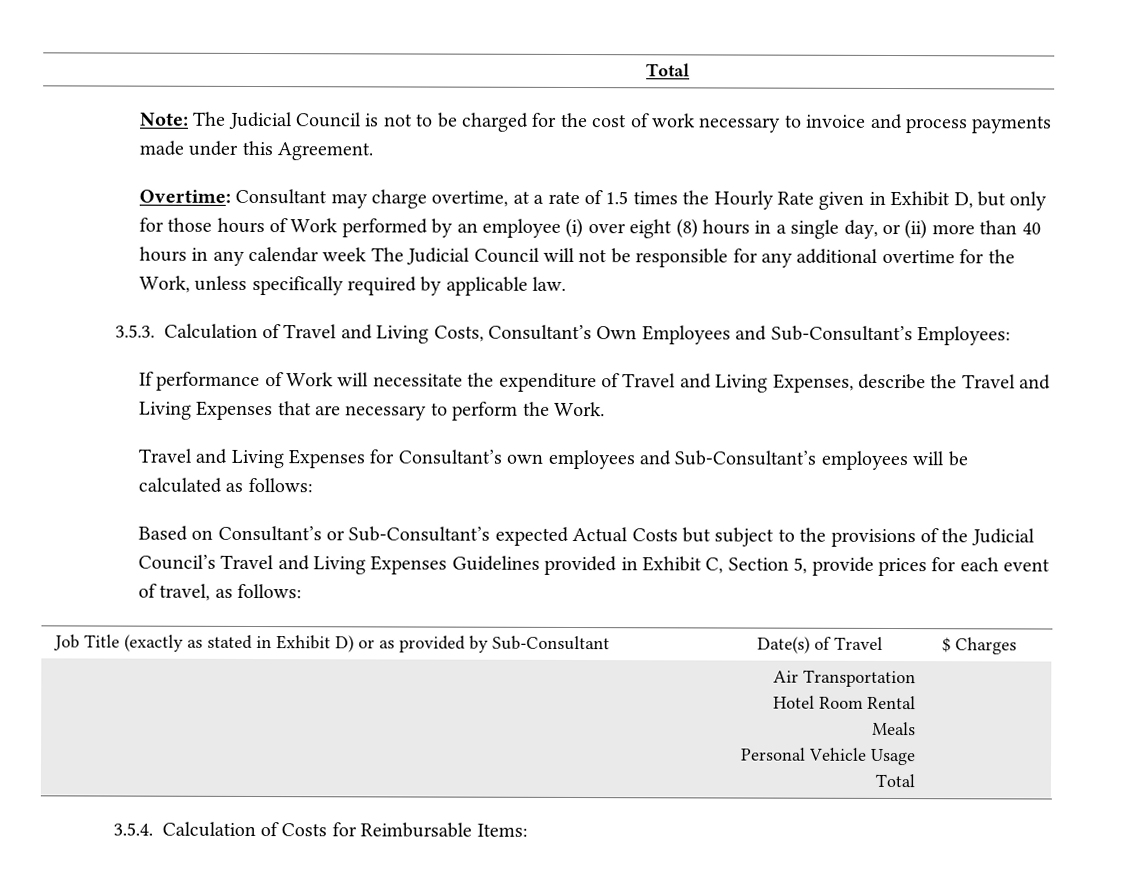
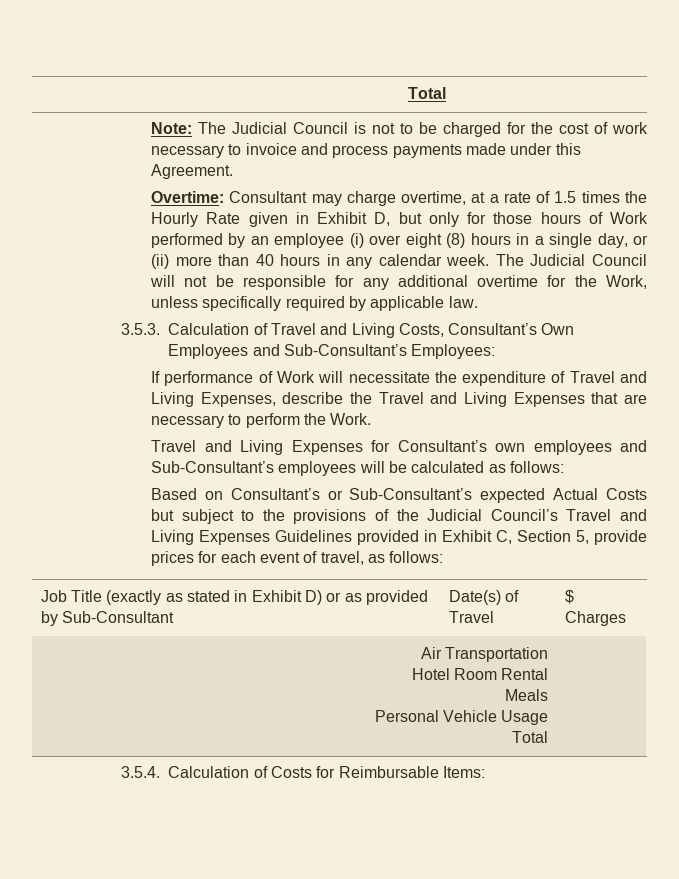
[322,247,368,262] week -> [446,254,490,266] week.

